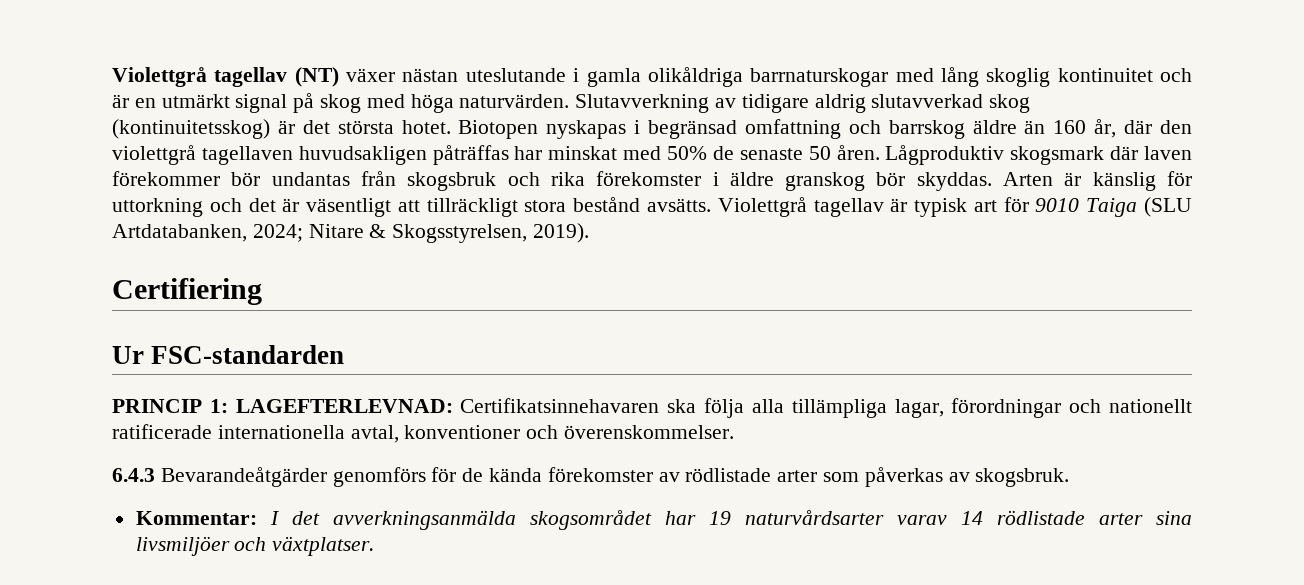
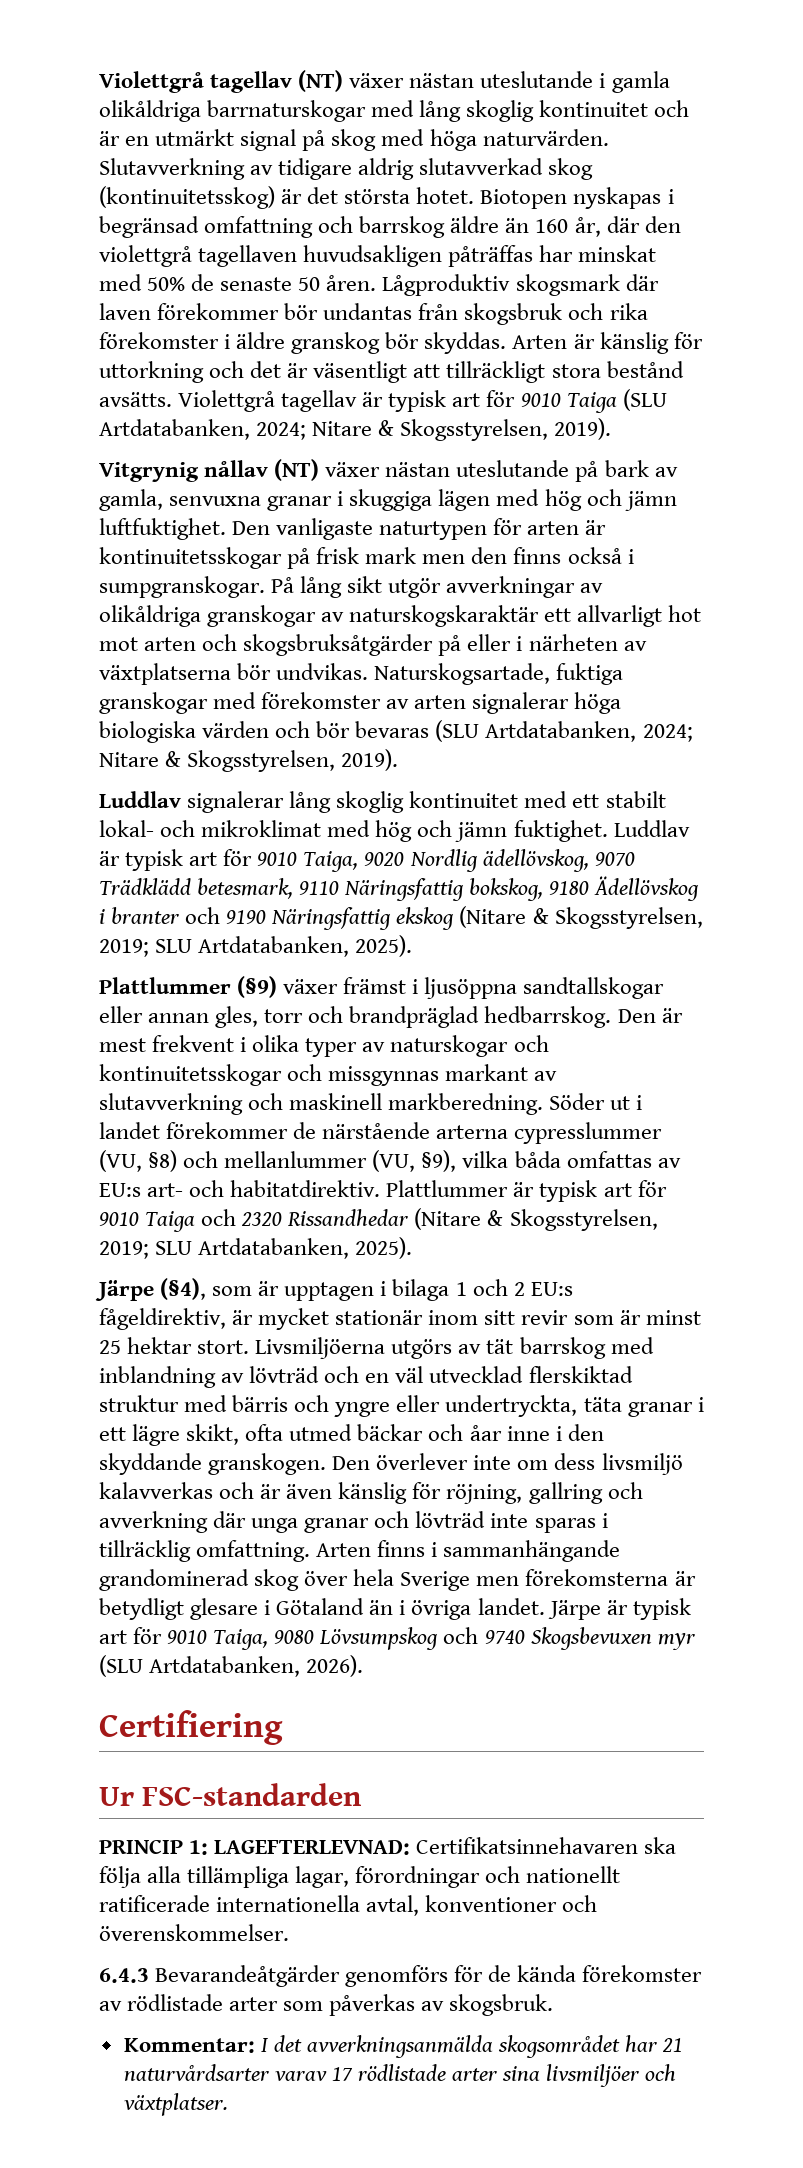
(590, 233) none -> [99,459,678,482] [99,489,677,511] [99,518,607,540] [99,547,634,569] [99,576,604,598] [99,605,702,627] [99,634,647,656] [99,663,624,685] [99,692,622,714] [99,720,693,743] [99,749,399,772] [99,791,666,813] [99,820,690,842] [99,849,635,872] [99,876,700,901] [99,906,703,930] [99,935,413,957] [99,976,665,999] [99,1006,683,1028] [99,1035,549,1057] [99,1064,558,1086] [99,1093,643,1115] [99,1122,663,1144] [99,1150,681,1172] [99,1180,667,1202] [99,1208,658,1232] [99,1237,413,1259] [95,1278,573,1301] [99,1308,701,1330] [99,1337,654,1359] [99,1366,633,1388] [99,1395,704,1417] [99,1424,604,1446] [99,1453,683,1475] [99,1482,643,1504] [99,1511,608,1533] [99,1540,621,1562] [99,1569,696,1591] [99,1598,691,1620] [99,1627,696,1650] [99,1655,364,1677] // Vitgrynig nållav (NT) växer nästan uteslutande på bark av gamla, senvuxna granar i skuggiga lägen med hög och jämn luftfuktighet. Den vanligaste naturtypen för arten är kontinuitetsskogar på frisk mark men den finns också i sumpgranskogar. På lång sikt utgör avverkningar av olikåldriga granskogar av naturskogskaraktär ett allvarligt hot mot arten och skogsbruksåtgärder på eller i närheten av växtplatserna bör undvikas. Naturskogsartade, fuktiga granskogar med förekomster av arten signalerar höga biologiska värden och bör bevaras (SLU Artdatabanken, 2024; Nitare & Skogsstyrelsen, 2019). // Luddlav signalerar lång skoglig kontinuitet med ett stabilt lokal- och mikroklimat med hög och jämn fuktighet. Luddlav är typisk art för 9010 Taiga, 9020 Nordlig ädellövskog, 9070 Trädklädd betesmark, 9110 Näringsfattig bokskog, 9180 Ädellövskog i branter och 9190 Näringsfattig ekskog (Nitare & Skogsstyrelsen, 2019; SLU Artdatabanken, 2025). // Plattlummer (§9) växer främst i ljusöppna sandtallskogar eller annan gles, torr och brandpräglad hedbarrskog. Den är mest frekvent i olika typer av naturskogar och kontinuitetsskogar och missgynnas markant av slutavverkning och maskinell markberedning. Söder ut i landet förekommer de närstående arterna cypresslummer (VU, §8) och mellanlummer (VU, §9), vilka båda omfattas av EU:s art- och habitatdirektiv. Plattlummer är typisk art för 9010 Taiga och 2320 Rissandhedar (Nitare & Skogsstyrelsen, 2019; SLU Artdatabanken, 2025). // Järpe (§4), som är upptagen i bilaga 1 och 2 EU:s fågeldirektiv, är mycket stationär inom sitt revir som är minst 25 hektar stort. Livsmiljöerna utgörs av tät barrskog med inblandning av lövträd och en väl utvecklad flerskiktad struktur med bärris och yngre eller undertryckta, täta granar i ett lägre skikt, ofta utmed bäckar och åar inne i den skyddande granskogen. Den överlever inte om dess livsmiljö kalavverkas och är även känslig för röjning, gallring och avverkning där unga granar och lövträd inte sparas i tillräcklig omfattning. Arten finns i sammanhängande grandominerad skog över hela Sverige men förekomsterna är betydligt glesare i Götaland än i övriga landet. Järpe är typisk art för 9010 Taiga, 9080 Lövsumpskog och 9740 Skogsbevuxen myr (SLU Artdatabanken, 2026).
[708,511,731,525] 19 -> [662,2038,684,2052] 21
[960,511,983,525] 14 -> [331,2067,353,2081] 17

